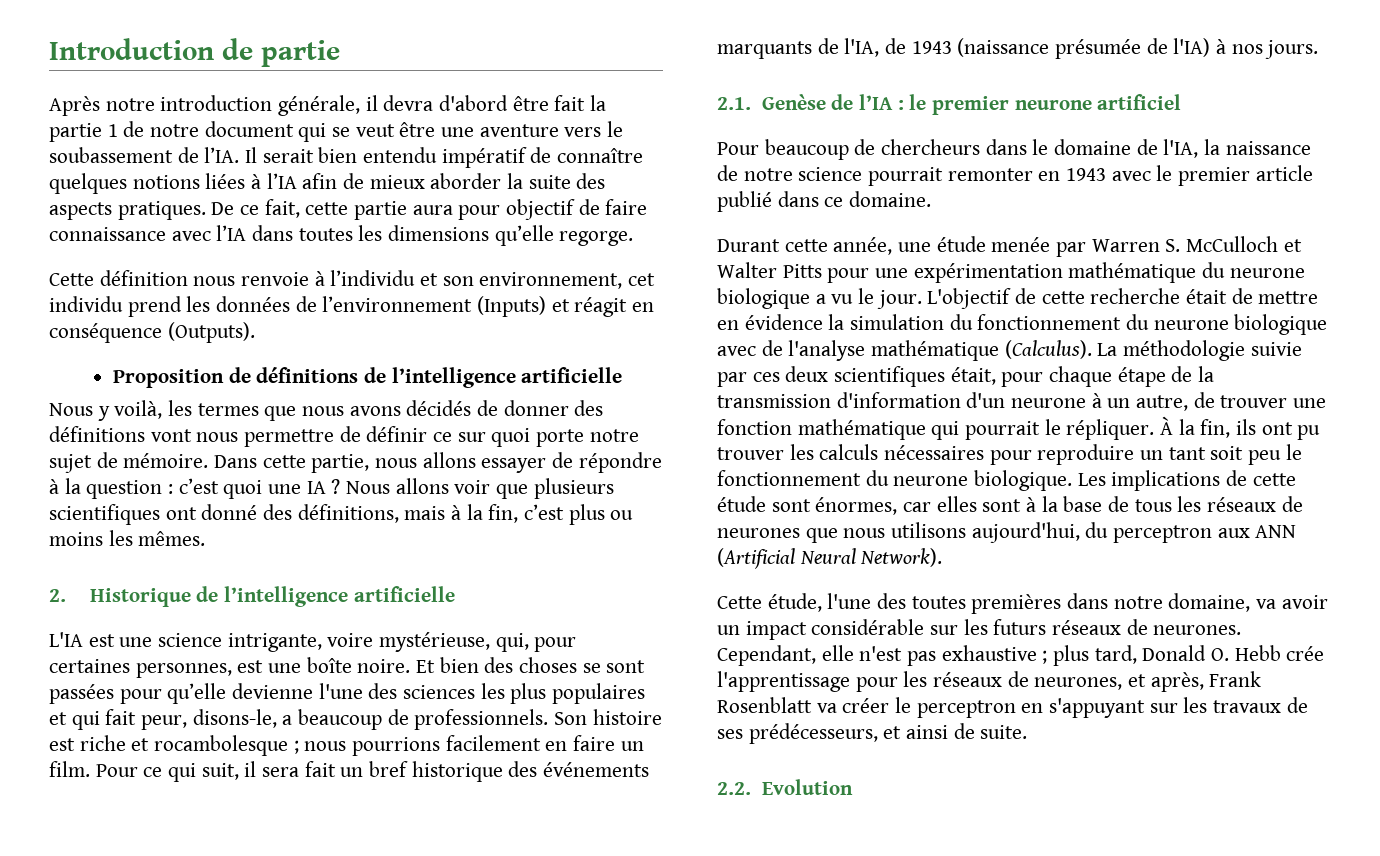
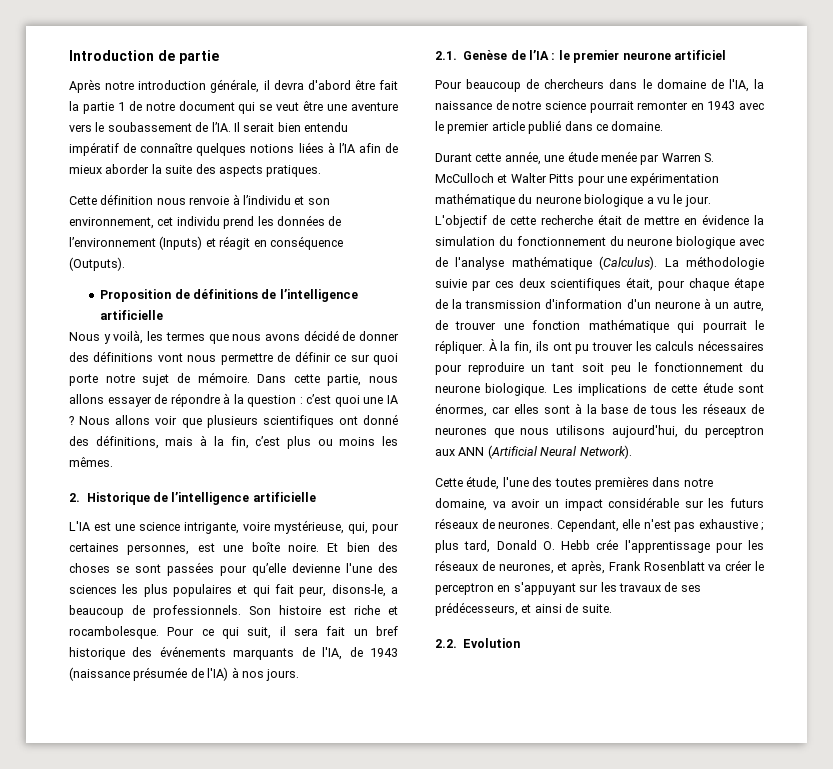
[211,199,648,220] [49,225,634,246] De ce fait, cette partie aura pour objectif de faire connaissance avec l’IA dans toutes les dimensions qu’elle regorge. -> (322, 171) none
[406,400,472,416] décidés -> [303,330,339,341] décidé
[154,735,644,756] [49,761,90,777] rocambolesque ; nous pourrions facilement en faire un film. -> [69,626,159,639] rocambolesque.

